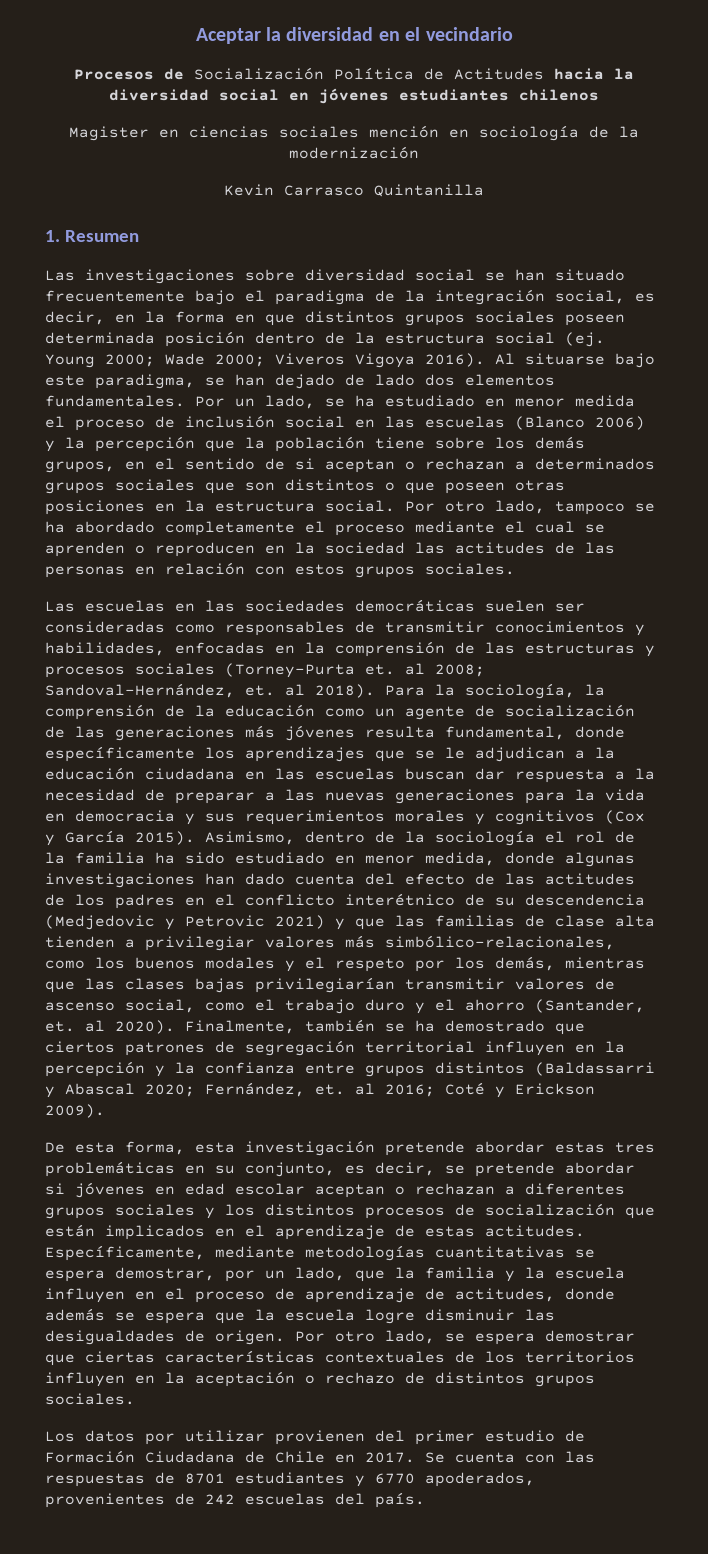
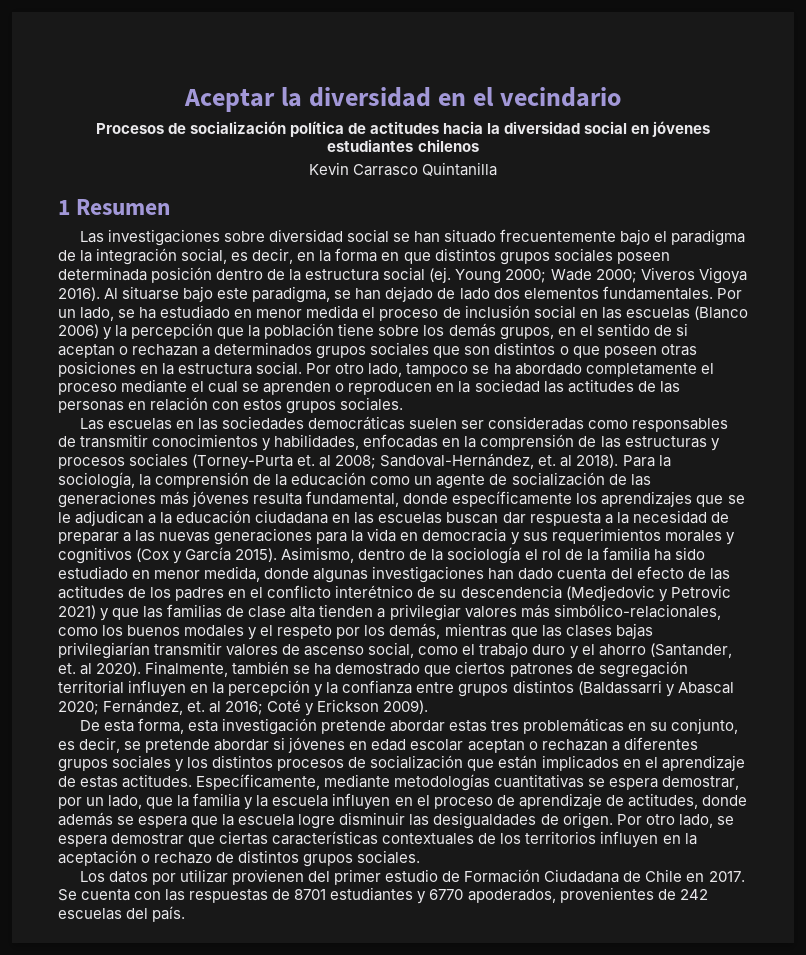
[194,67,544,80] Socialización Política de Actitudes -> [189,121,439,137] socialización política de actitudes
[69,125,639,141] [289,146,419,159] // Magister en ciencias sociales mención en sociología de la modernización -> (479, 145) none
[45,230,60,242] 1. -> [58,200,70,215] 1

